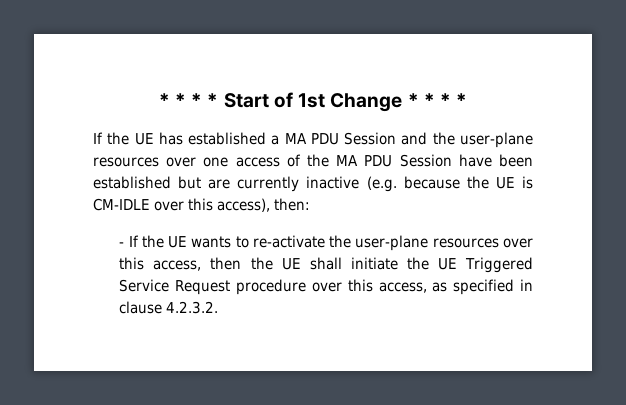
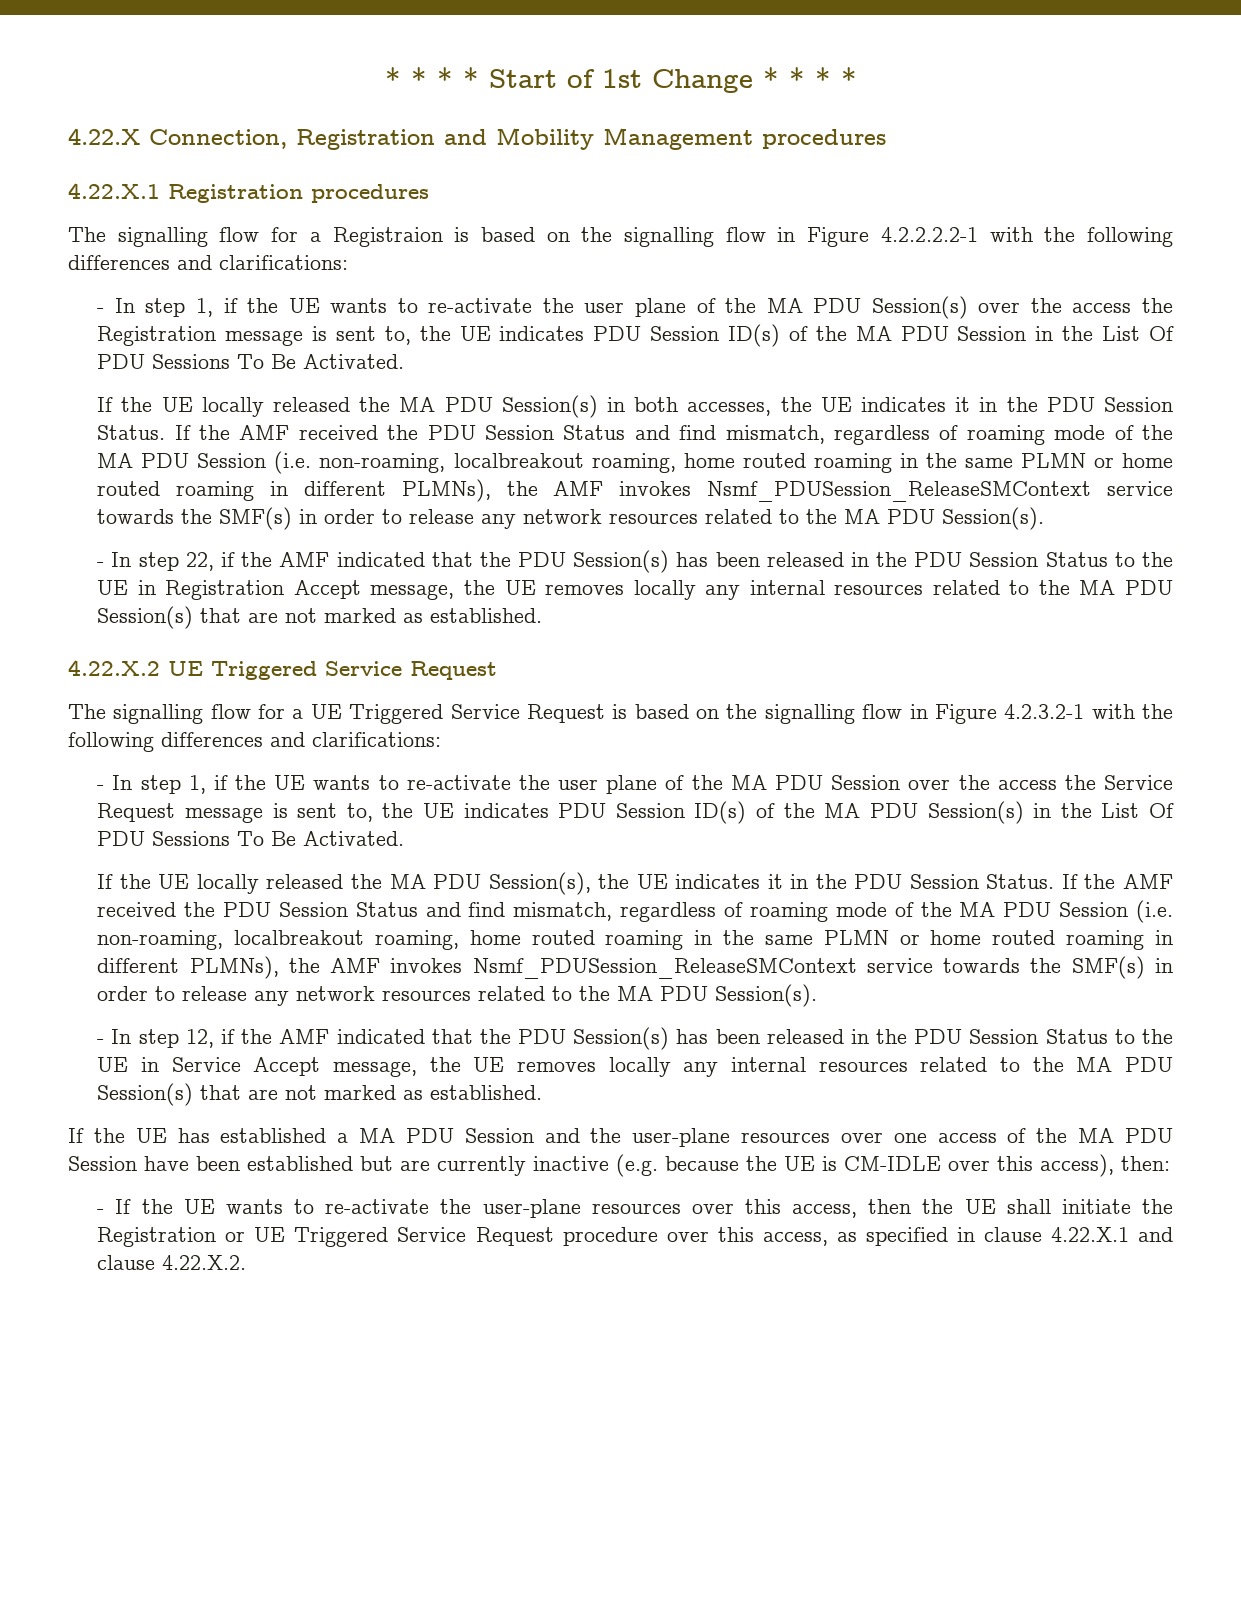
(468, 100) none -> [68,128,886,150] [68,183,429,203] [68,227,1174,247] [68,255,348,270] [97,296,1173,319] [97,324,1175,347] [97,354,405,369] [97,395,1173,418] [97,425,1173,445] [97,451,1174,474] [97,479,1173,502] [97,507,1045,530] [97,550,1173,573] [97,580,1174,600] [97,606,543,629] [68,660,497,680] [68,704,1173,724] [68,732,441,752] [97,775,1173,794] [97,801,1174,824] [97,831,405,846] [97,872,1173,895] [97,900,1174,923] [97,930,1173,950] [97,956,1173,979] [97,984,818,1007] [97,1027,1173,1050] [97,1057,1174,1077] [97,1083,543,1106] // 4.22.X Connection, Registration and Mobility Management procedures // 4.22.X.1 Registration procedures // The signalling flow for a Registraion is based on the signalling flow in Figure 4.2.2.2.2-1 with the following differences and clarifications: // - In step 1, if the UE wants to re-activate the user plane of the MA PDU Session(s) over the access the Registration message is sent to, the UE indicates PDU Session ID(s) of the MA PDU Session in the List Of PDU Sessions To Be Activated. // If the UE locally released the MA PDU Session(s) in both accesses, the UE indicates it in the PDU Session Status. If the AMF received the PDU Session Status and find mismatch, regardless of roaming mode of the MA PDU Session (i.e. non-roaming, localbreakout roaming, home routed roaming in the same PLMN or home routed roaming in different PLMNs), the AMF invokes Nsmf_PDUSession_ReleaseSMContext service towards the SMF(s) in order to release any network resources related to the MA PDU Session(s). // - In step 22, if the AMF indicated that the PDU Session(s) has been released in the PDU Session Status to the UE in Registration Accept message, the UE removes locally any internal resources related to the MA PDU Session(s) that are not marked as established. // 4.22.X.2 UE Triggered Service Request // The signalling flow for a UE Triggered Service Request is based on the signalling flow in Figure 4.2.3.2-1 with the following differences and clarifications: // - In step 1, if the UE wants to re-activate the user plane of the MA PDU Session over the access the Service Request message is sent to, the UE indicates PDU Session ID(s) of the MA PDU Session(s) in the List Of PDU Sessions To Be Activated. // If the UE locally released the MA PDU Session(s), the UE indicates it in the PDU Session Status. If the AMF received the PDU Session Status and find mismatch, regardless of roaming mode of the MA PDU Session (i.e. non-roaming, localbreakout roaming, home routed roaming in the same PLMN or home routed roaming in different PLMNs), the AMF invokes Nsmf_PDUSession_ReleaseSMContext service towards the SMF(s) in order to release any network resources related to the MA PDU Session(s). // - In step 12, if the AMF indicated that the PDU Session(s) has been released in the PDU Session Status to the UE in Service Accept message, the UE removes locally any internal resources related to the MA PDU Session(s) that are not marked as established.
(429, 263) none -> [97,1227,246,1247] Registration or
[166,301,219,314] 4.2.3.2. -> [1050,1227,1173,1242] [97,1255,247,1270] 4.22.X.1 and clause 4.22.X.2.

